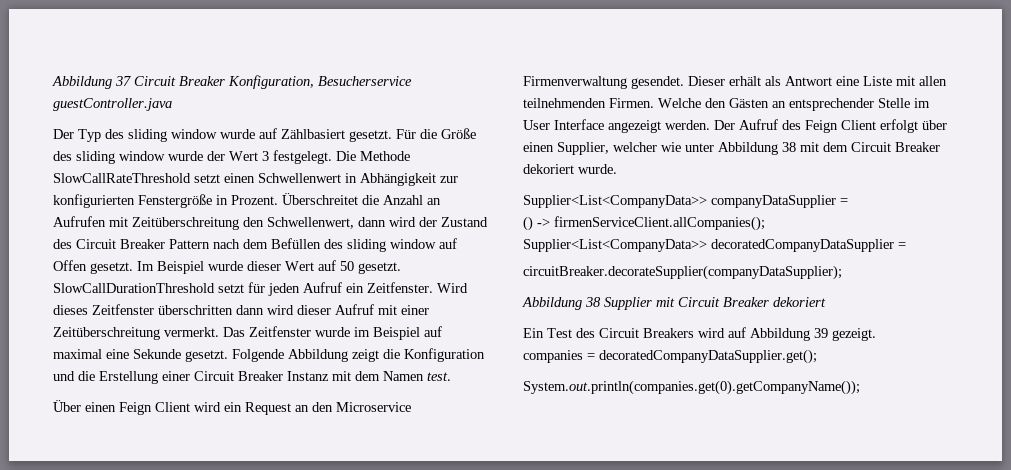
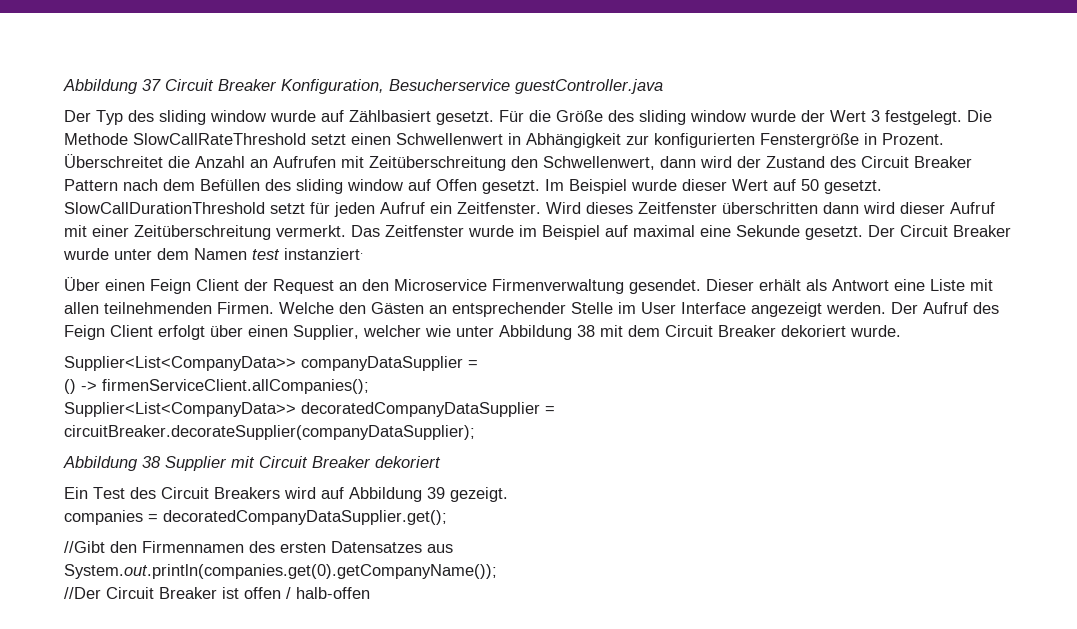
[232,348,485,362] [53,371,451,384] Folgende Abbildung zeigt die Konfiguration und die Erstellung einer Circuit Breaker Instanz mit dem Namen test. -> [868,225,1011,237] [63,248,363,260] Der Circuit Breaker wurde unter dem Namen test instanziert.
[194,402,242,412] wird ein -> [244,279,268,291] der
[523,380,860,395] System.out.println(companies.get(0).getCompanyName()); -> [64,541,453,553] [64,564,497,579] [64,587,370,599] //Gibt den Firmennamen des ersten Datensatzes aus // System.out.println(companies.get(0).getCompanyName()); // //Der Circuit Breaker ist offen / halb-offen

